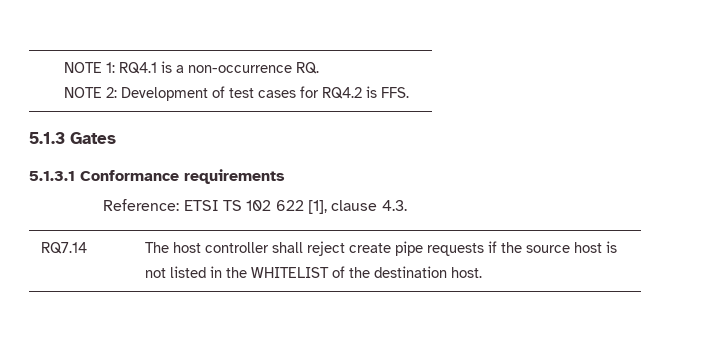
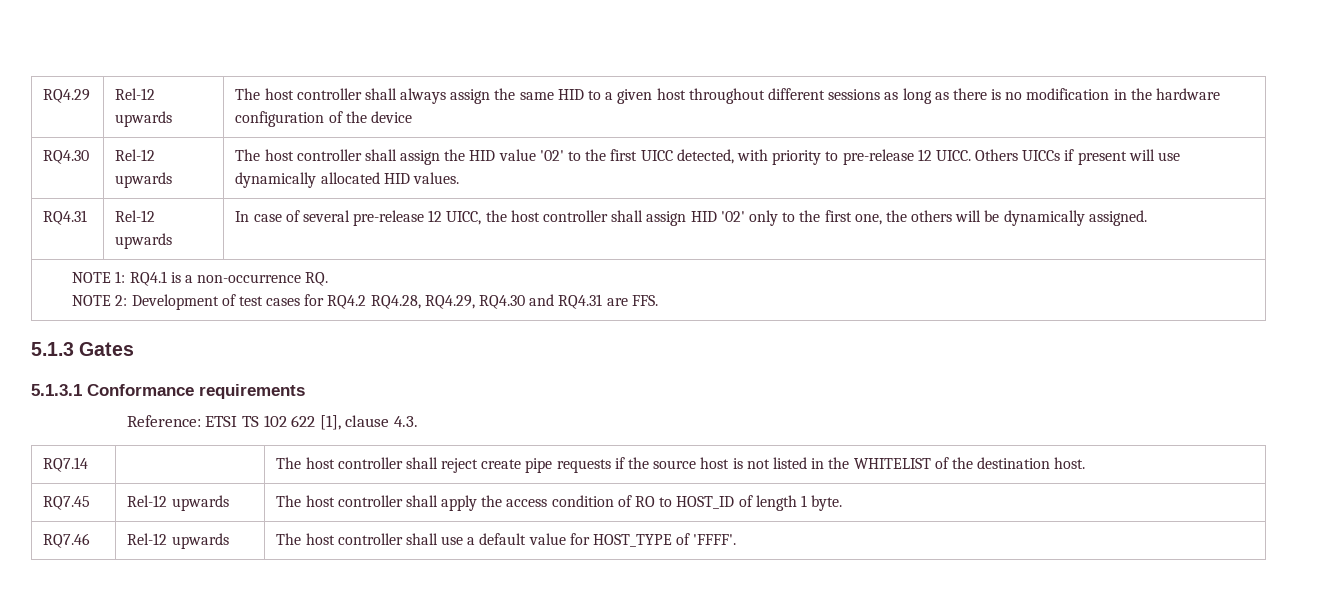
(63, 67) none -> [43,89,91,103] [115,88,156,100] [115,111,173,127] [235,88,1220,104] [235,111,412,127] [43,150,90,164] [115,149,156,161] [115,172,173,188] [235,149,1180,165] [235,172,459,188] [43,210,88,225] [115,210,156,222] [115,233,173,249] [235,210,1147,226] RQ4.29 | Rel-12 upwards | The host controller shall always assign the same HID to a given host throughout different sessions as long as there is no modification in the hardware configuration of the device // RQ4.30 | Rel-12 upwards | The host controller shall assign the HID value '02' to the first UICC detected, with priority to pre-release 12 UICC. Others UICCs if present will use dynamically allocated HID values. // RQ4.31 | Rel-12 upwards | In case of several pre-release 12 UICC, the host controller shall assign HID '02' only to the first one, the others will be dynamically assigned. //
[365,86,377,98] is -> [370,294,628,309] RQ4.28, RQ4.29, RQ4.30 and RQ4.31 are
(483, 272) none -> [43,496,91,510] [127,495,229,511] [276,495,843,511] [43,533,91,548] [127,533,229,549] [276,533,737,547] // RQ7.45 | Rel-12 upwards | The host controller shall apply the access condition of RO to HOST_ID of length 1 byte. // RQ7.46 | Rel-12 upwards | The host controller shall use a default value for HOST_TYPE of 'FFFF'.

